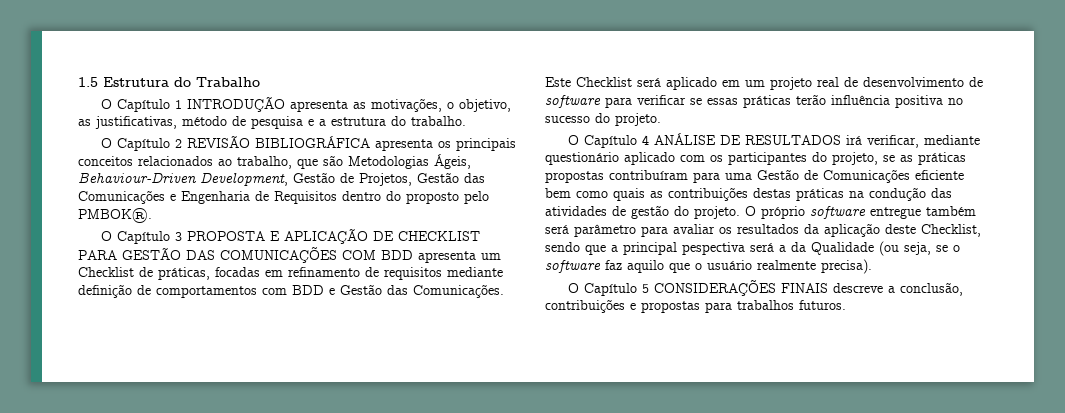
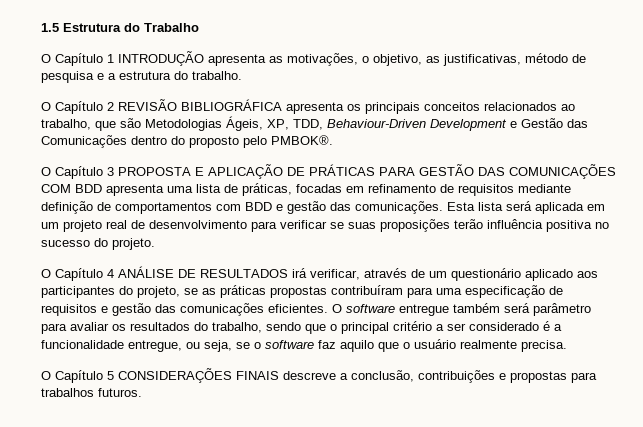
[78,172,485,186] [78,190,337,204] Behaviour-Driven Development, Gestão de Projetos, Gestão das Comunicações e Engenharia de Requisitos -> [267,118,588,131] [41,135,127,148] XP, TDD, Behaviour-Driven Development e Gestão das Comunicações
[397,231,480,241] CHECKLIST -> [309,164,375,176] PRÁTICAS
[481,253,501,260] [78,267,134,277] um Checklist -> [167,184,221,193] uma lista
[340,284,504,298] [545,77,717,90] Gestão das Comunicações. Este Checklist será aplicado -> [287,201,584,214] gestão das comunicações. Esta lista será aplicada
[969,77,983,87] [545,95,601,108] de software -> (247, 224) none
[707,95,791,108] essas práticas -> [348,219,450,232] suas proposições
[923,135,980,145] [545,152,723,165] mediante questionário aplicado com os -> [364,268,598,281] através de um questionário aplicado aos
[757,169,964,183] [545,187,952,201] [545,205,805,219] Gestão de Comunicações eficiente bem como quais as contribuições destas práticas na condução das atividades de gestão do projeto. O próprio -> [465,285,563,298] [41,303,342,316] especificação de requisitos e gestão das comunicações eficientes. O
[804,223,981,237] [545,241,899,256] da aplicação deste Checklist, sendo que a principal pespectiva será a da Qualidade (ou -> [194,321,562,334] [41,340,200,352] do trabalho, sendo que o principal critério a ser considerado é a funcionalidade entregue, ou
[821,259,872,274] precisa). -> [521,340,567,352] precisa.

